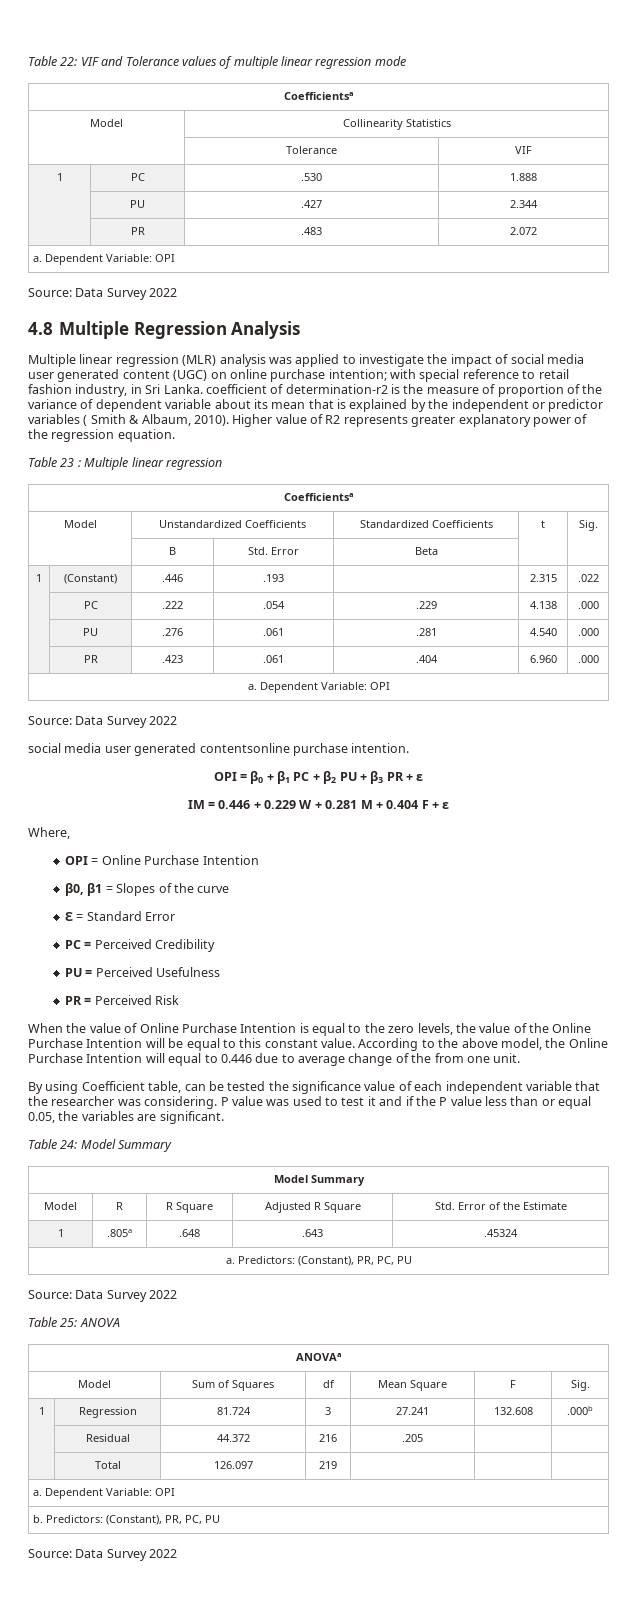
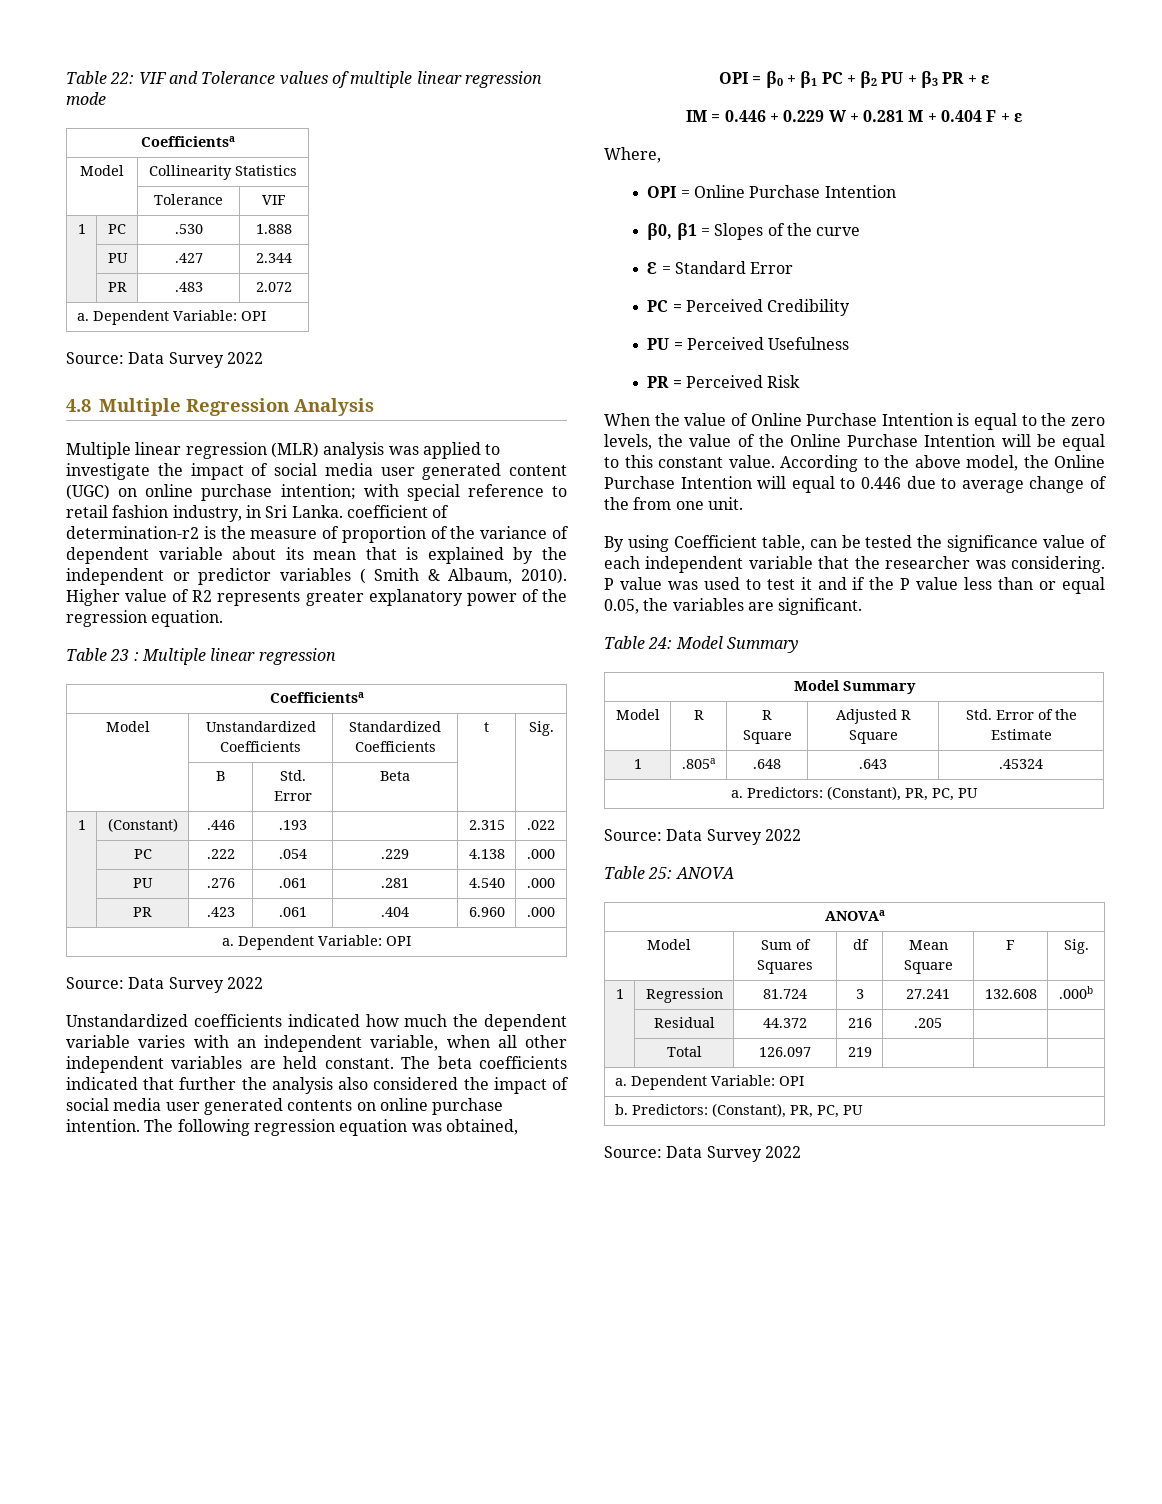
[28,743,290,756] social media user generated contentsonline -> [66,1014,567,1031] [66,1035,567,1052] [66,1056,567,1073] [66,1077,569,1094] [66,1098,428,1115] Unstandardized coefficients indicated how much the dependent variable varies with an independent variable, when all other independent variables are held constant. The beta coefficients indicated that further the analysis also considered the impact of social media user generated contents on online
(410, 748) none -> [144,1119,518,1136] The following regression equation was obtained,

